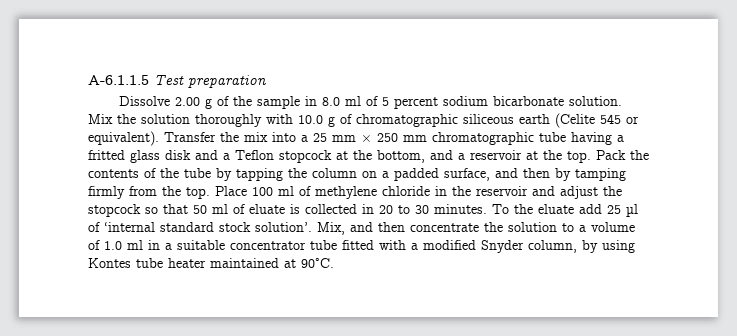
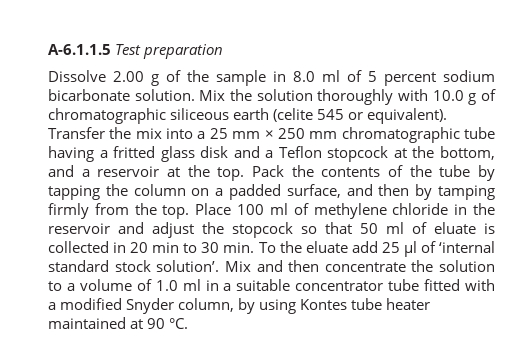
[555,113,595,128] (Celite -> [273,108,314,122] (celite
(393, 209) none -> [152,242,180,253] min
[434,204,487,214] minutes. -> [223,242,255,253] min.
[317,222,345,235] Mix, -> [224,261,251,272] Mix
[301,258,334,268] 90°C. -> [147,318,189,329] 90 °C.

